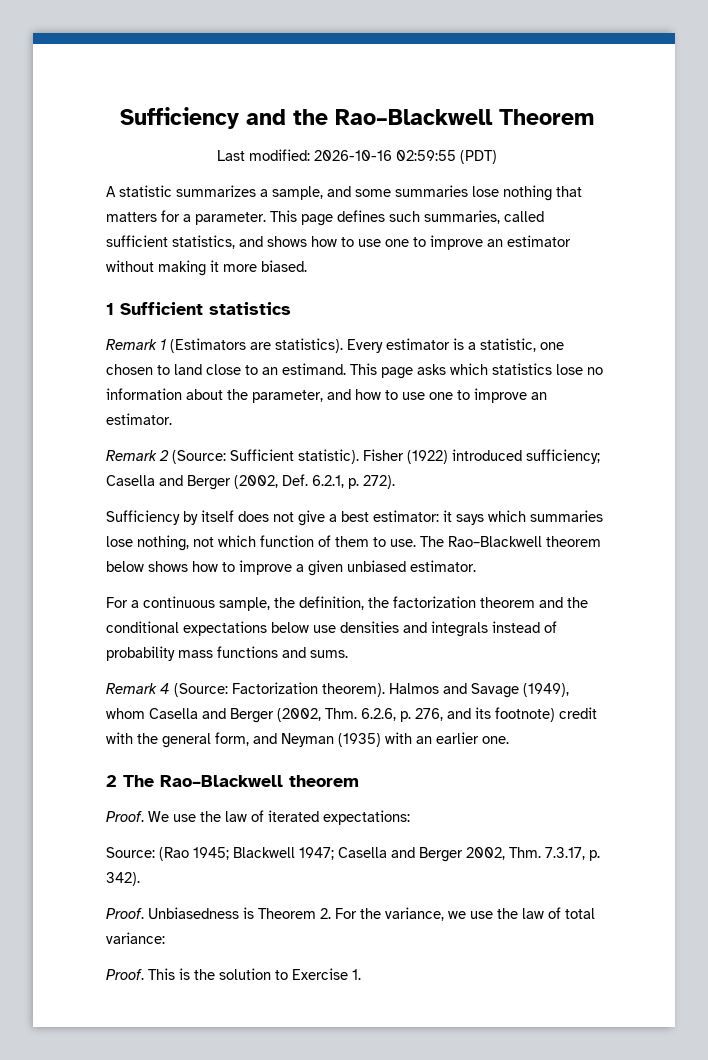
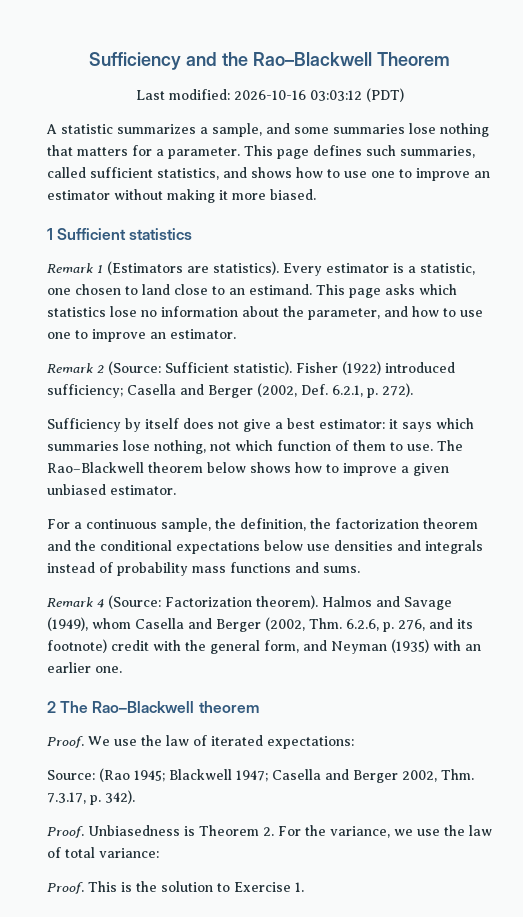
[396,150,456,161] 02:59:55 -> [309,90,362,101] 03:03:12

